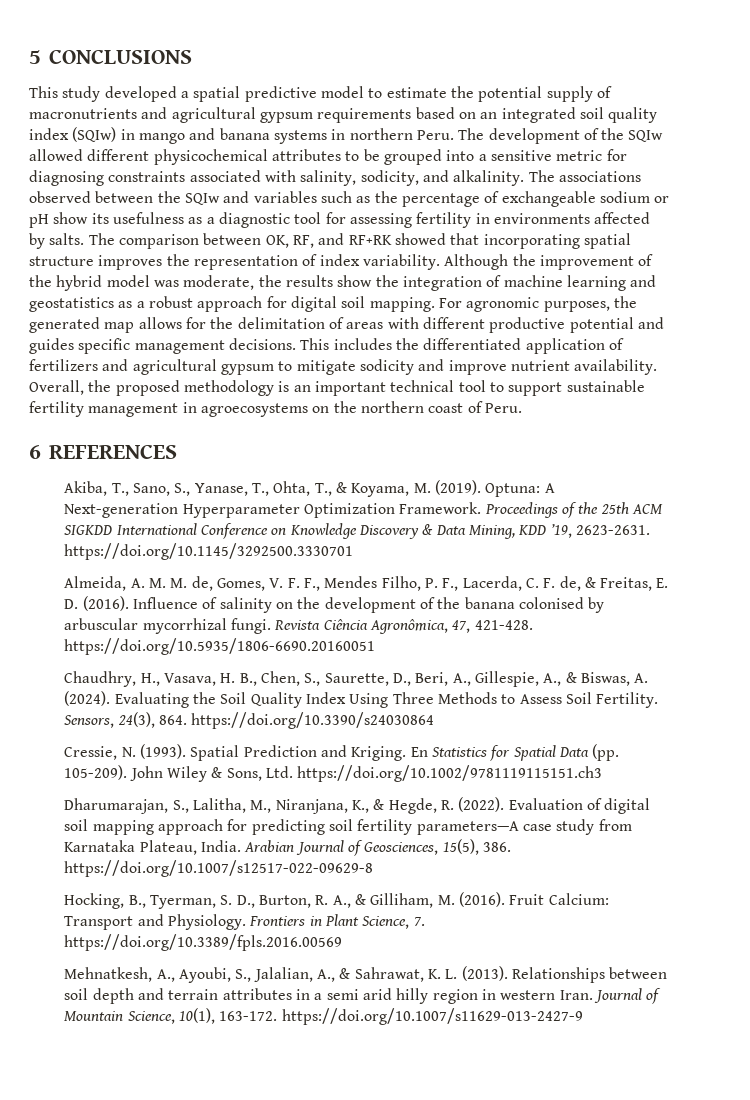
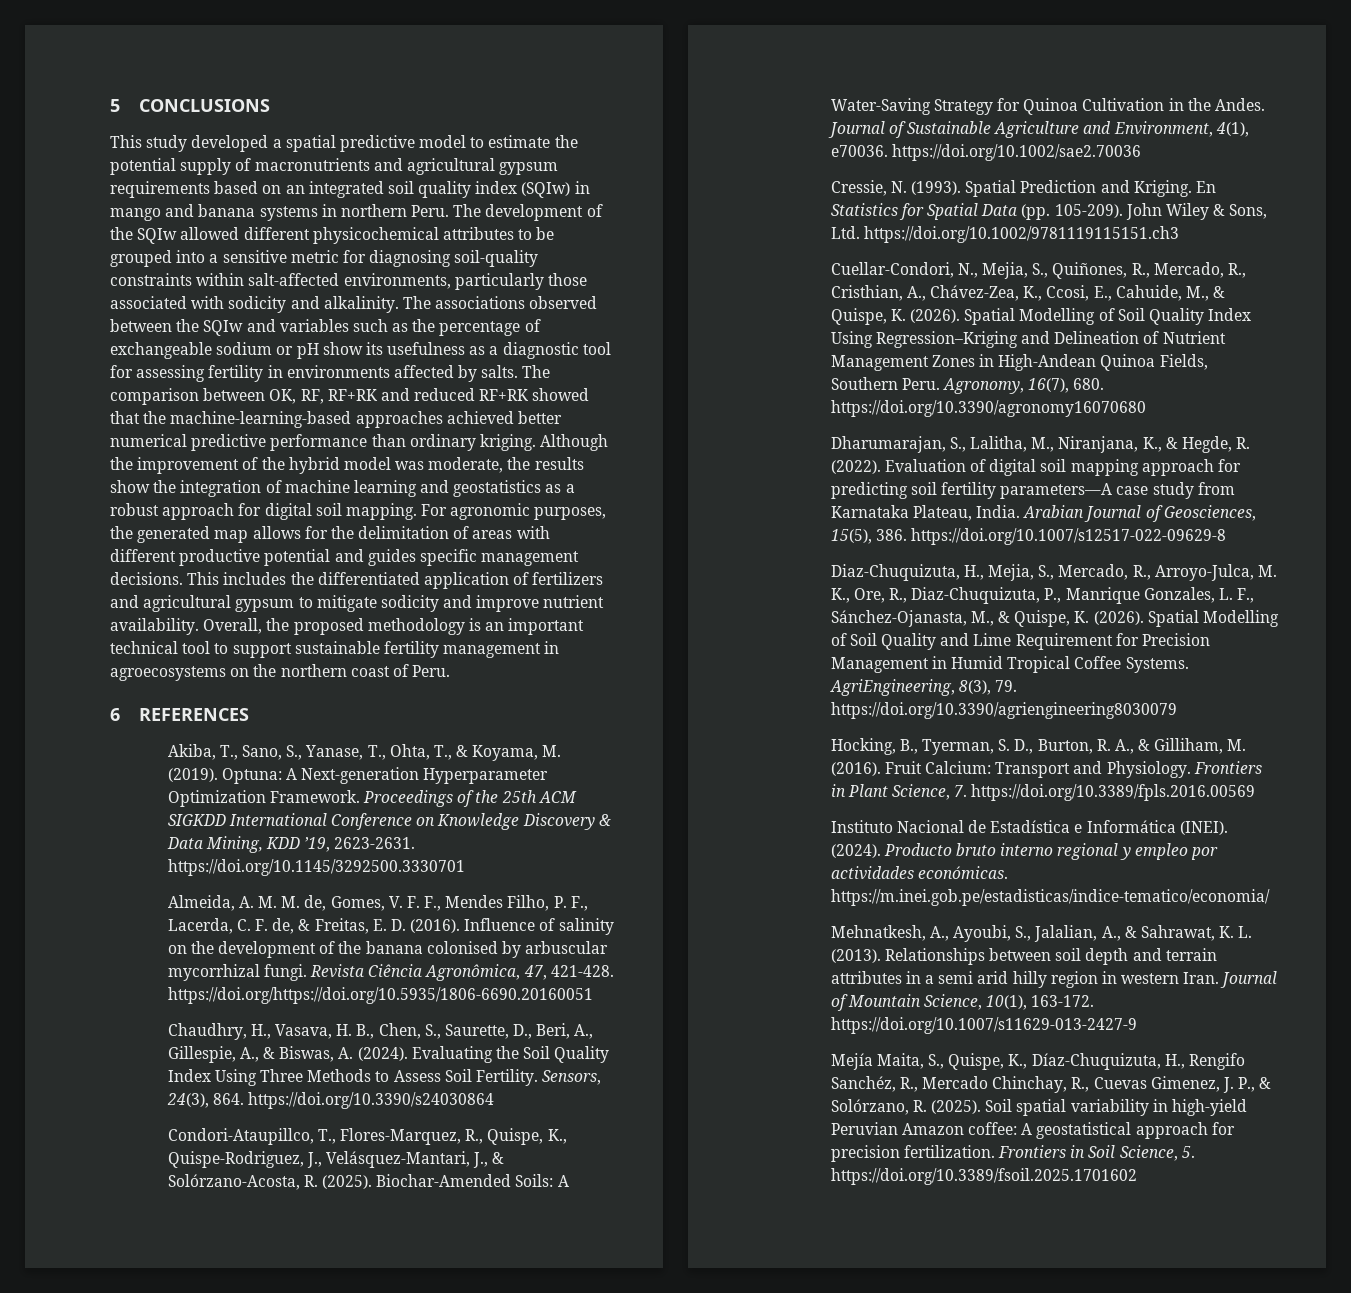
[108,170,419,186] constraints associated with salinity, sodicity, -> [454,250,539,267] [110,273,587,290] [110,296,287,313] soil-quality constraints within salt-affected environments, particularly those associated with sodicity
[318,233,631,249] [29,254,440,270] and RF+RK showed that incorporating spatial structure improves the representation of index variability. -> [327,388,590,401] [110,411,562,428] [110,434,536,451] RF+RK and reduced RF+RK showed that the machine-learning-based approaches achieved better numerical predictive performance than ordinary kriging.
[64,638,376,655] https://doi.org/10.5935/1806-6690.20160051 -> [167,987,593,1004] https://doi.org/https://doi.org/10.5935/1806-6690.20160051
(435, 720) none -> [167,1128,567,1145] [167,1151,505,1168] [167,1174,569,1190] [830,98,1265,115] [827,121,1249,138] [830,144,1141,161] // Condori-Ataupillco, T., Flores-Marquez, R., Quispe, K., Quispe-Rodriguez, J., Velásquez-Mantari, J., & Solórzano-Acosta, R. (2025). Biochar-Amended Soils: A Water-Saving Strategy for Quinoa Cultivation in the Andes. Journal of Sustainable Agriculture and Environment, 4(1), e70036. https://doi.org/10.1002/sae2.70036
(603, 773) none -> [830,262,1246,279] [830,285,1226,301] [830,308,1252,325] [830,331,1226,348] [830,354,1208,371] [830,377,1105,394] [830,400,1146,417] // Cuellar-Condori, N., Mejia, S., Quiñones, R., Mercado, R., Cristhian, A., Chávez-Zea, K., Ccosi, E., Cahuide, M., & Quispe, K. (2026). Spatial Modelling of Soil Quality Index Using Regression–Kriging and Delineation of Nutrient Management Zones in High-Andean Quinoa Fields, Southern Peru. Agronomy, 16(7), 680. https://doi.org/10.3390/agronomy16070680
(374, 868) none -> [830,564,1277,581] [830,587,1255,604] [830,610,1279,627] [830,633,1210,650] [830,656,1189,673] [829,679,1017,696] [830,702,1177,719] // Diaz-Chuquizuta, H., Mejia, S., Mercado, R., Arroyo-Julca, M. K., Ore, R., Diaz-Chuquizuta, P., Manrique Gonzales, L. F., Sánchez-Ojanasta, M., & Quispe, K. (2026). Spatial Modelling of Soil Quality and Lime Requirement for Precision Management in Humid Tropical Coffee Systems. AgriEngineering, 8(3), 79. https://doi.org/10.3390/agriengineering8030079
(343, 942) none -> [830,820,1228,835] [830,843,1218,860] [830,866,1008,880] [830,889,1270,906] // Instituto Nacional de Estadística e Informática (INEI). (2024). Producto bruto interno regional y empleo por actividades económicas. https://m.inei.gob.pe/estadisticas/indice-tematico/economia/
(583, 1016) none -> [830,1053,1245,1070] [830,1076,1272,1093] [830,1099,1247,1116] [830,1122,1235,1139] [830,1145,1195,1162] [830,1168,1137,1185] // Mejía Maita, S., Quispe, K., Díaz-Chuquizuta, H., Rengifo Sanchéz, R., Mercado Chinchay, R., Cuevas Gimenez, J. P., & Solórzano, R. (2025). Soil spatial variability in high-yield Peruvian Amazon coffee: A geostatistical approach for precision fertilization. Frontiers in Soil Science, 5. https://doi.org/10.3389/fsoil.2025.1701602

